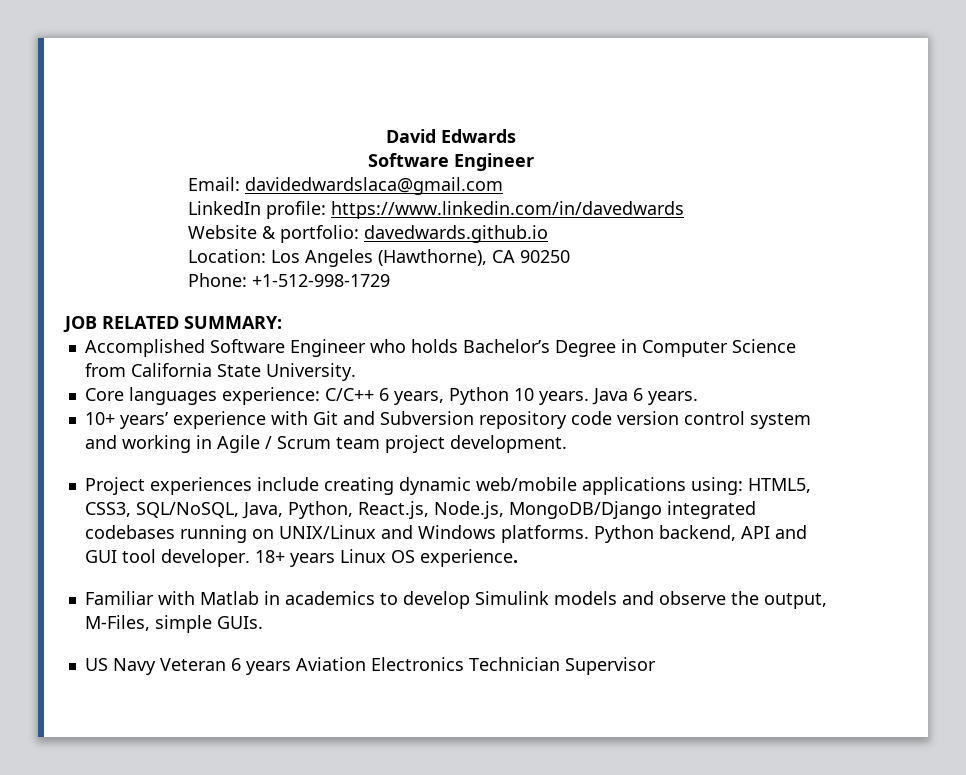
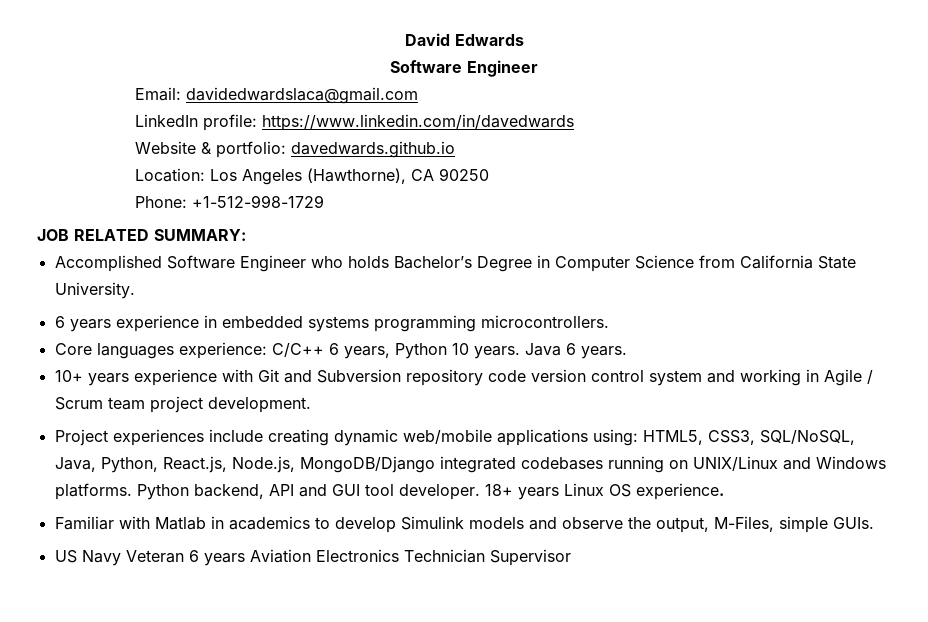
(356, 372) none -> [54,315,609,332] // 6 years experience in embedded systems programming microcontrollers.
[119,412,168,429] years’ -> [87,373,129,386] years

